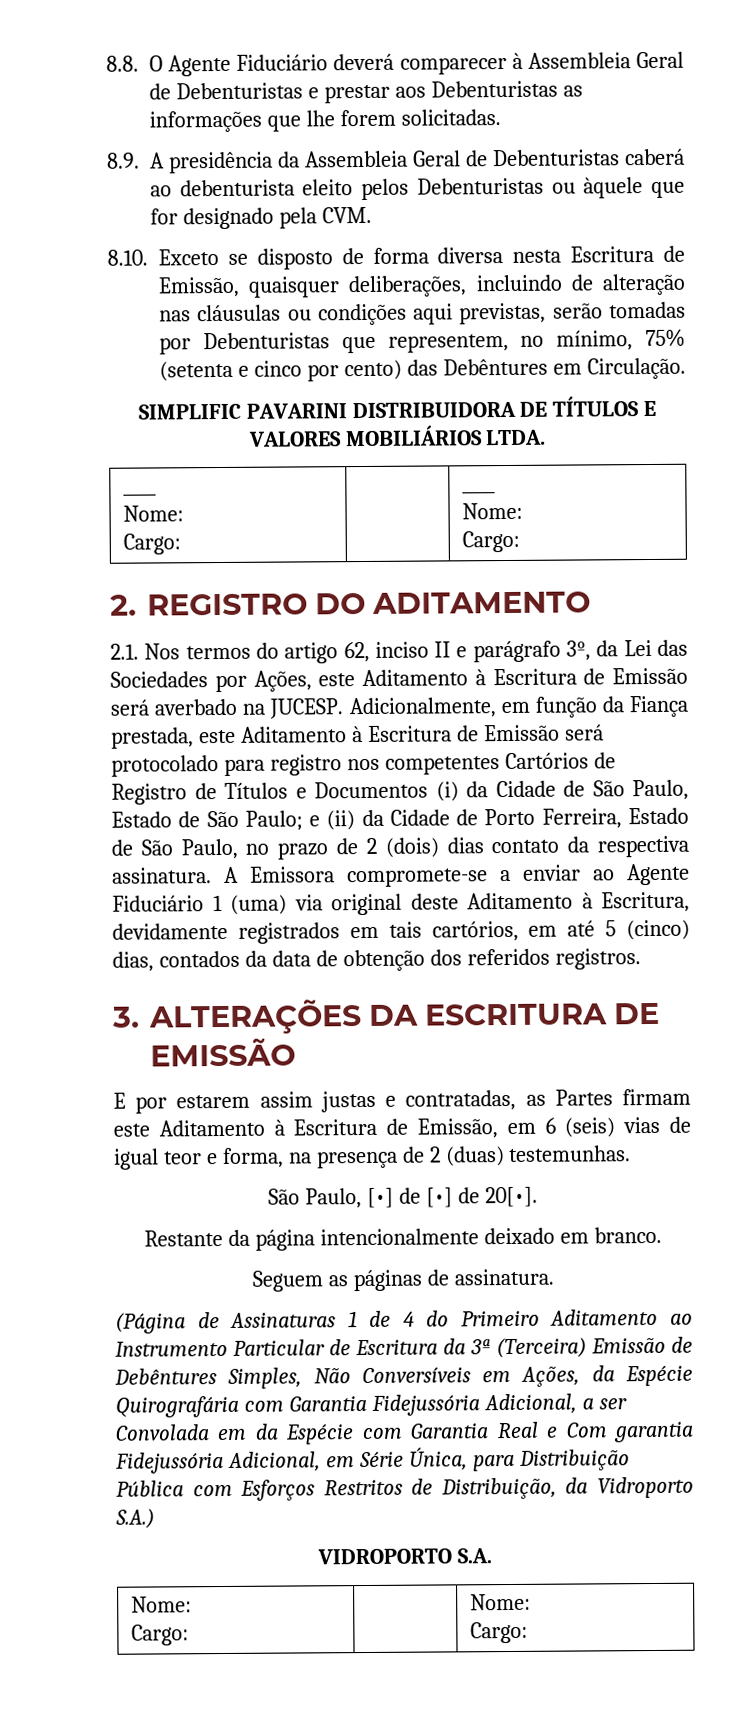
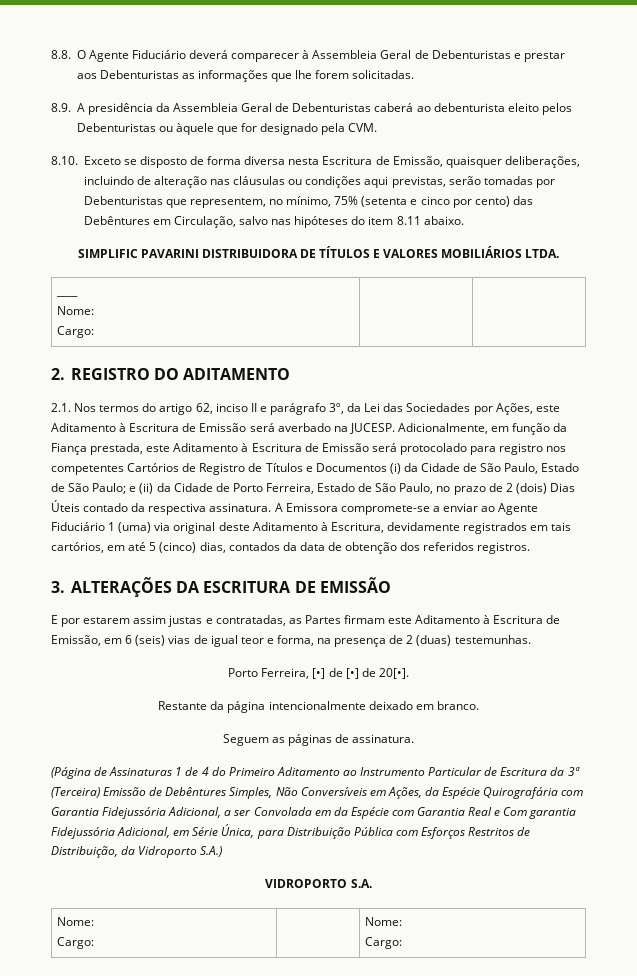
[586,357,686,380] Circulação. -> [173,216,464,228] Circulação, salvo nas hipóteses do item 8.11 abaixo.
[461,491,496,495] [461,502,523,520] [461,530,520,553] ____ // Nome: // Cargo: -> (95, 332) none
[446,837,560,854] dias contato -> [549,483,575,492] [51,500,129,512] Dias Úteis contado
[268,1188,363,1209] São Paulo, -> [228,668,310,679] Porto Ferreira,

